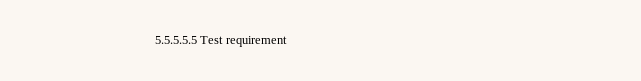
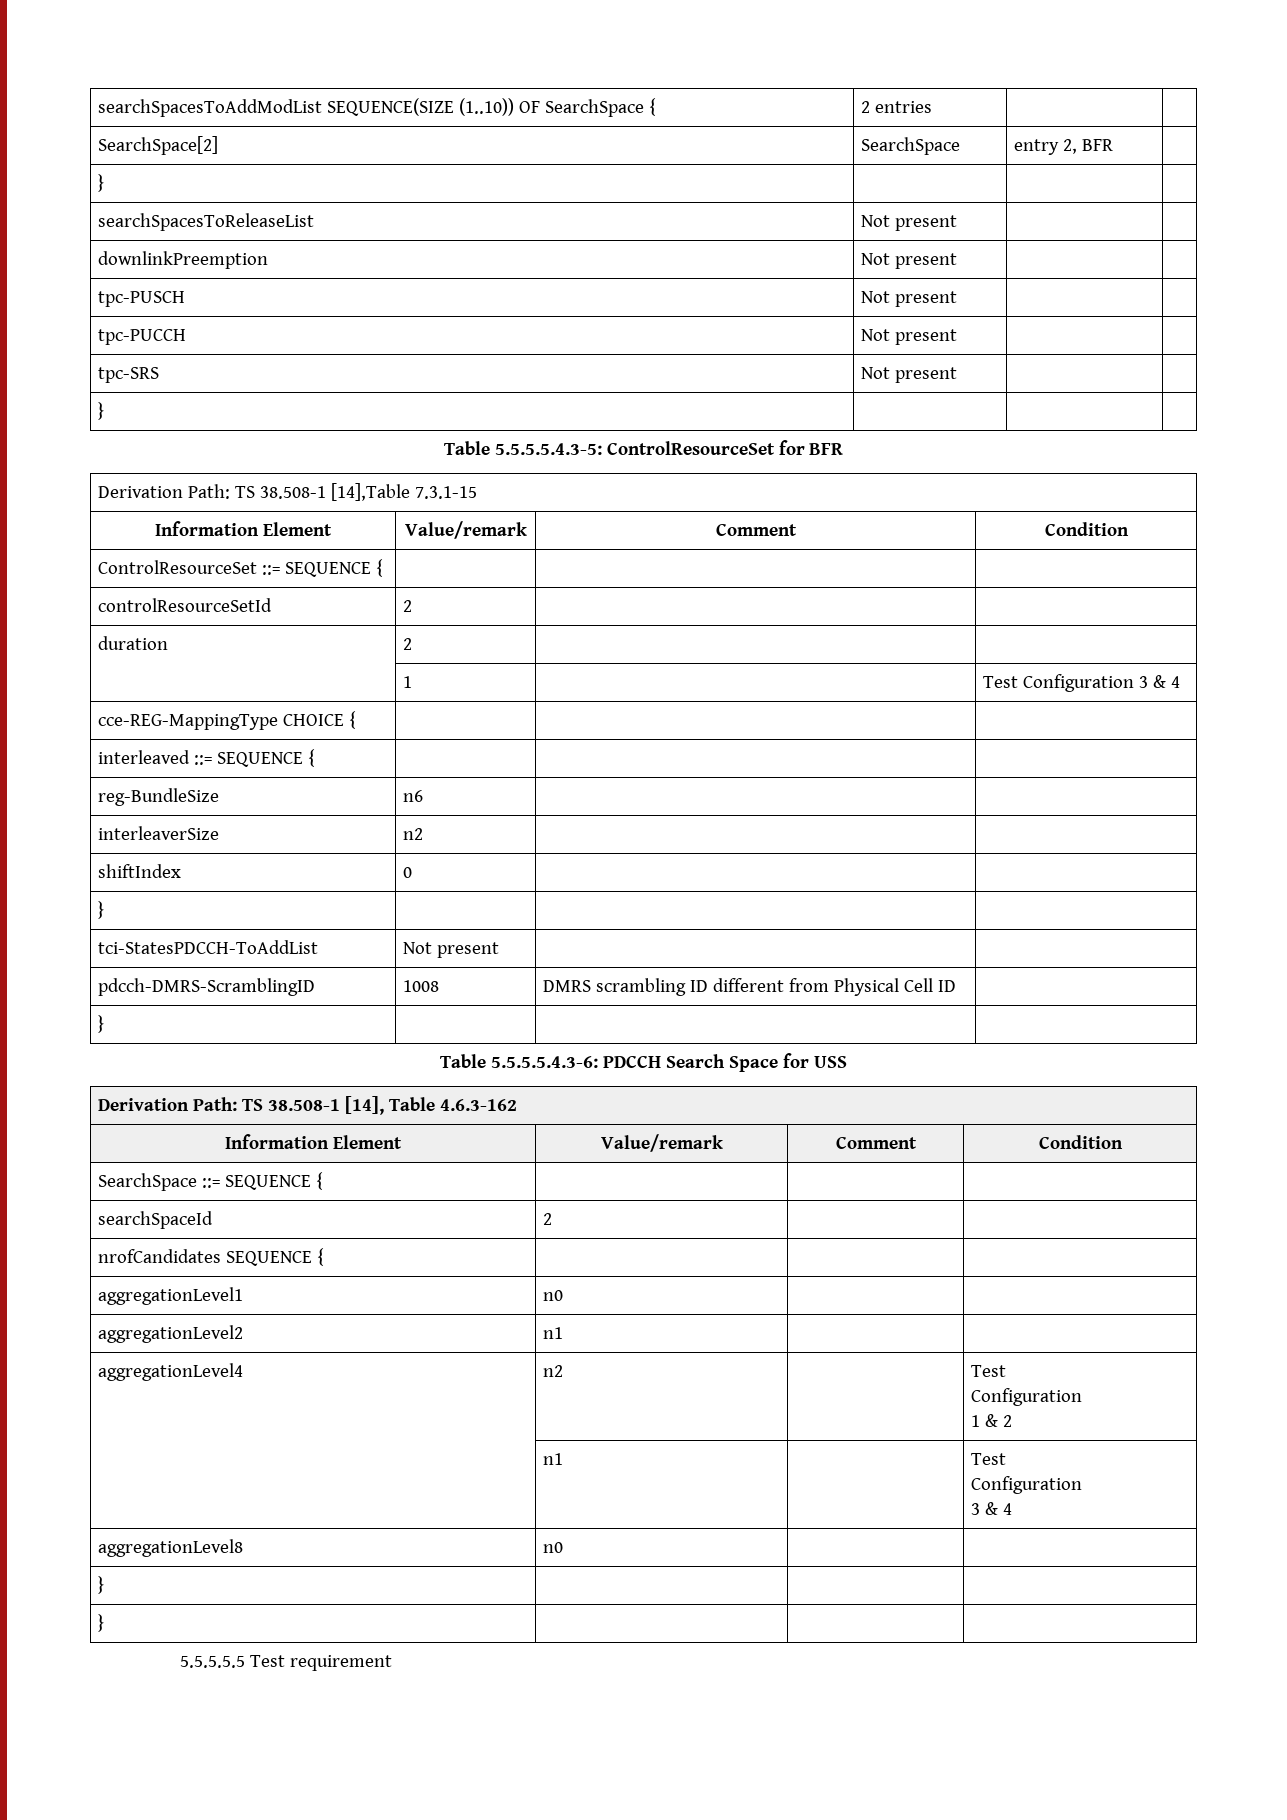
(154, 40) none -> [98,98,657,117] [861,101,933,113] [98,136,219,155] [861,137,961,155] [1014,139,1114,155] [98,174,105,192] [98,213,315,231] [861,215,958,231] [98,251,269,269] [861,253,958,269] [98,291,186,307] [861,291,958,307] [98,329,187,345] [861,329,958,345] [98,367,160,383] [861,367,958,383] [98,402,105,420] [443,440,844,455] [98,483,478,501] [155,521,332,536] [404,521,527,539] [715,523,797,536] [1044,522,1129,536] [98,559,384,577] [98,598,273,612] [403,600,413,612] [98,636,169,650] [403,638,413,650] [403,676,413,688] [983,674,1181,692] [98,711,357,730] [98,749,316,767] [98,788,220,806] [403,790,424,802] [98,826,220,840] [403,828,424,840] [98,864,182,878] [403,867,413,878] [98,901,105,919] [98,940,319,954] [403,942,500,958] [98,978,316,996] [403,980,440,992] [543,978,957,996] [98,1015,105,1033] [440,1053,847,1072] [98,1096,518,1115] [225,1134,402,1149] [600,1134,723,1152] [835,1136,917,1149] [1038,1135,1123,1149] [98,1172,324,1191] [98,1211,214,1229] [543,1213,553,1225] [98,1248,325,1266] [98,1287,244,1305] [543,1290,564,1301] [98,1325,244,1343] [543,1327,564,1339] [98,1363,244,1381] [543,1365,564,1377] [971,1365,1007,1377] [971,1388,1083,1406] [971,1414,1013,1427] [543,1453,564,1465] [971,1453,1007,1465] [971,1476,1083,1494] [971,1502,1013,1515] [98,1539,244,1557] [543,1542,564,1553] [98,1576,105,1594] [98,1614,105,1632] searchSpacesToAddModList SEQUENCE(SIZE (1..10)) OF SearchSpace { | 2 entries | | // SearchSpace[2] | SearchSpace | entry 2, BFR | // } | | | // searchSpacesToReleaseList | Not present | | // downlinkPreemption | Not present | | // tpc-PUSCH | Not present | | // tpc-PUCCH | Not present | | // tpc-SRS | Not present | | // } | | | // Table 5.5.5.5.4.3-5: ControlResourceSet for BFR // Derivation Path: TS 38.508-1 [14],Table 7.3.1-15 // Information Element | Value/remark | Comment | Condition // ControlResourceSet ::= SEQUENCE { | | | // controlResourceSetId | 2 | | // duration | 2 | | // | 1 | | Test Configuration 3 & 4 // cce-REG-MappingType CHOICE { | | | // interleaved ::= SEQUENCE { | | | // reg-BundleSize | n6 | | // interleaverSize | n2 | | // shiftIndex | 0 | | // } | | | // tci-StatesPDCCH-ToAddList | Not present | | // pdcch-DMRS-ScramblingID | 1008 | DMRS scrambling ID different from Physical Cell ID | // } | | | // Table 5.5.5.5.4.3-6: PDCCH Search Space for USS // Derivation Path: TS 38.508-1 [14], Table 4.6.3-162 // Information Element | Value/remark | Comment | Condition // SearchSpace ::= SEQUENCE { | | | // searchSpaceId | 2 | | // nrofCandidates SEQUENCE { | | | // aggregationLevel1 | n0 | | // aggregationLevel2 | n1 | | // aggregationLevel4 | n2 | | Test // Configuration // 1 & 2 // | n1 | | Test // Configuration // 3 & 4 // aggregationLevel8 | n0 | | // } | | | // } | | | //

